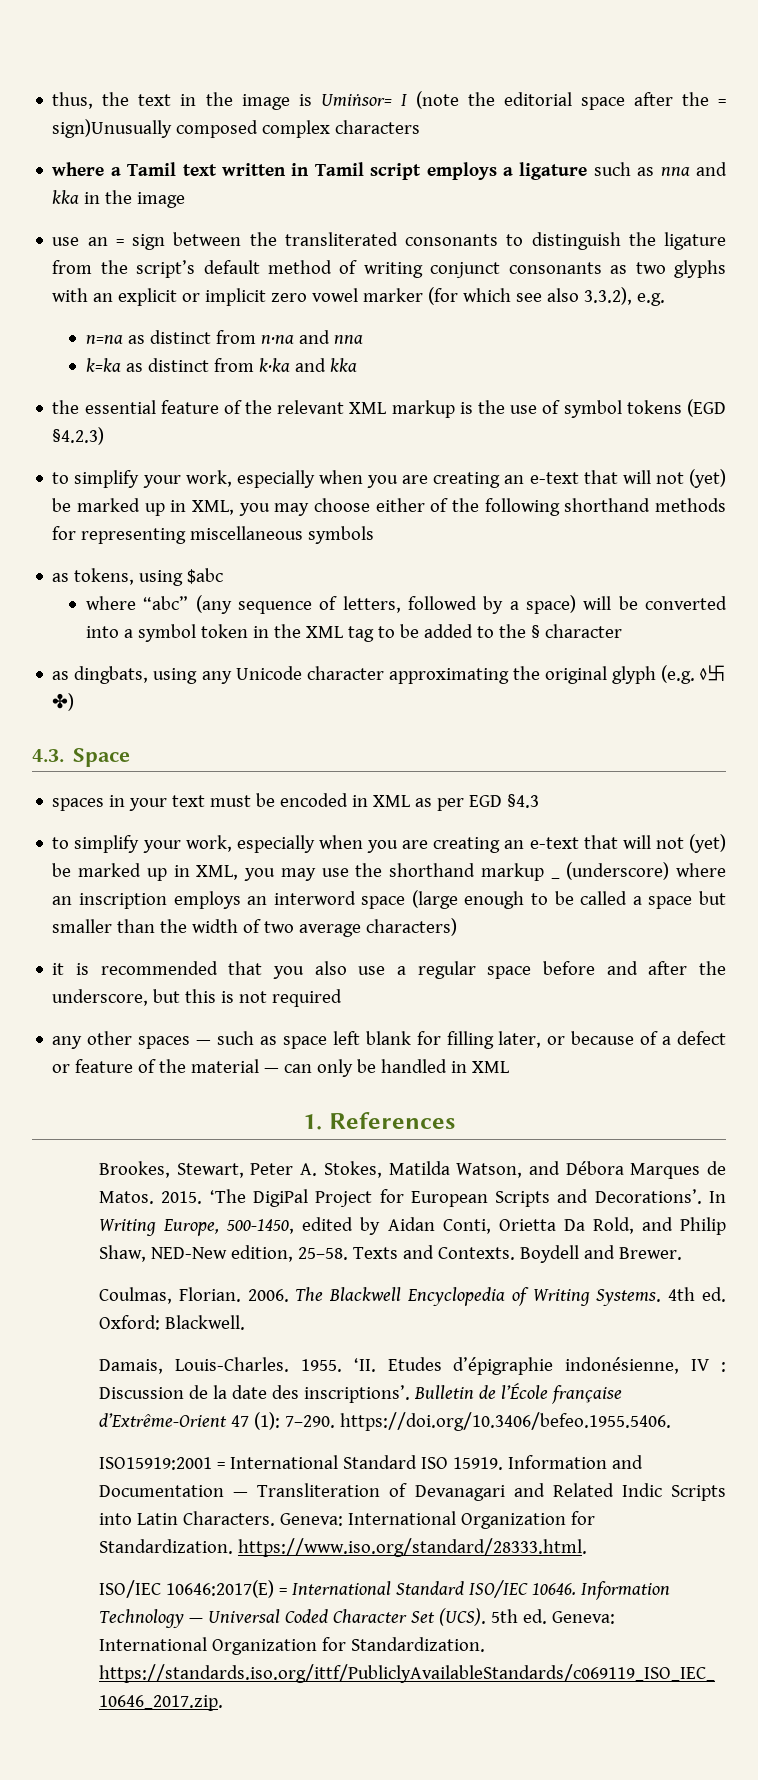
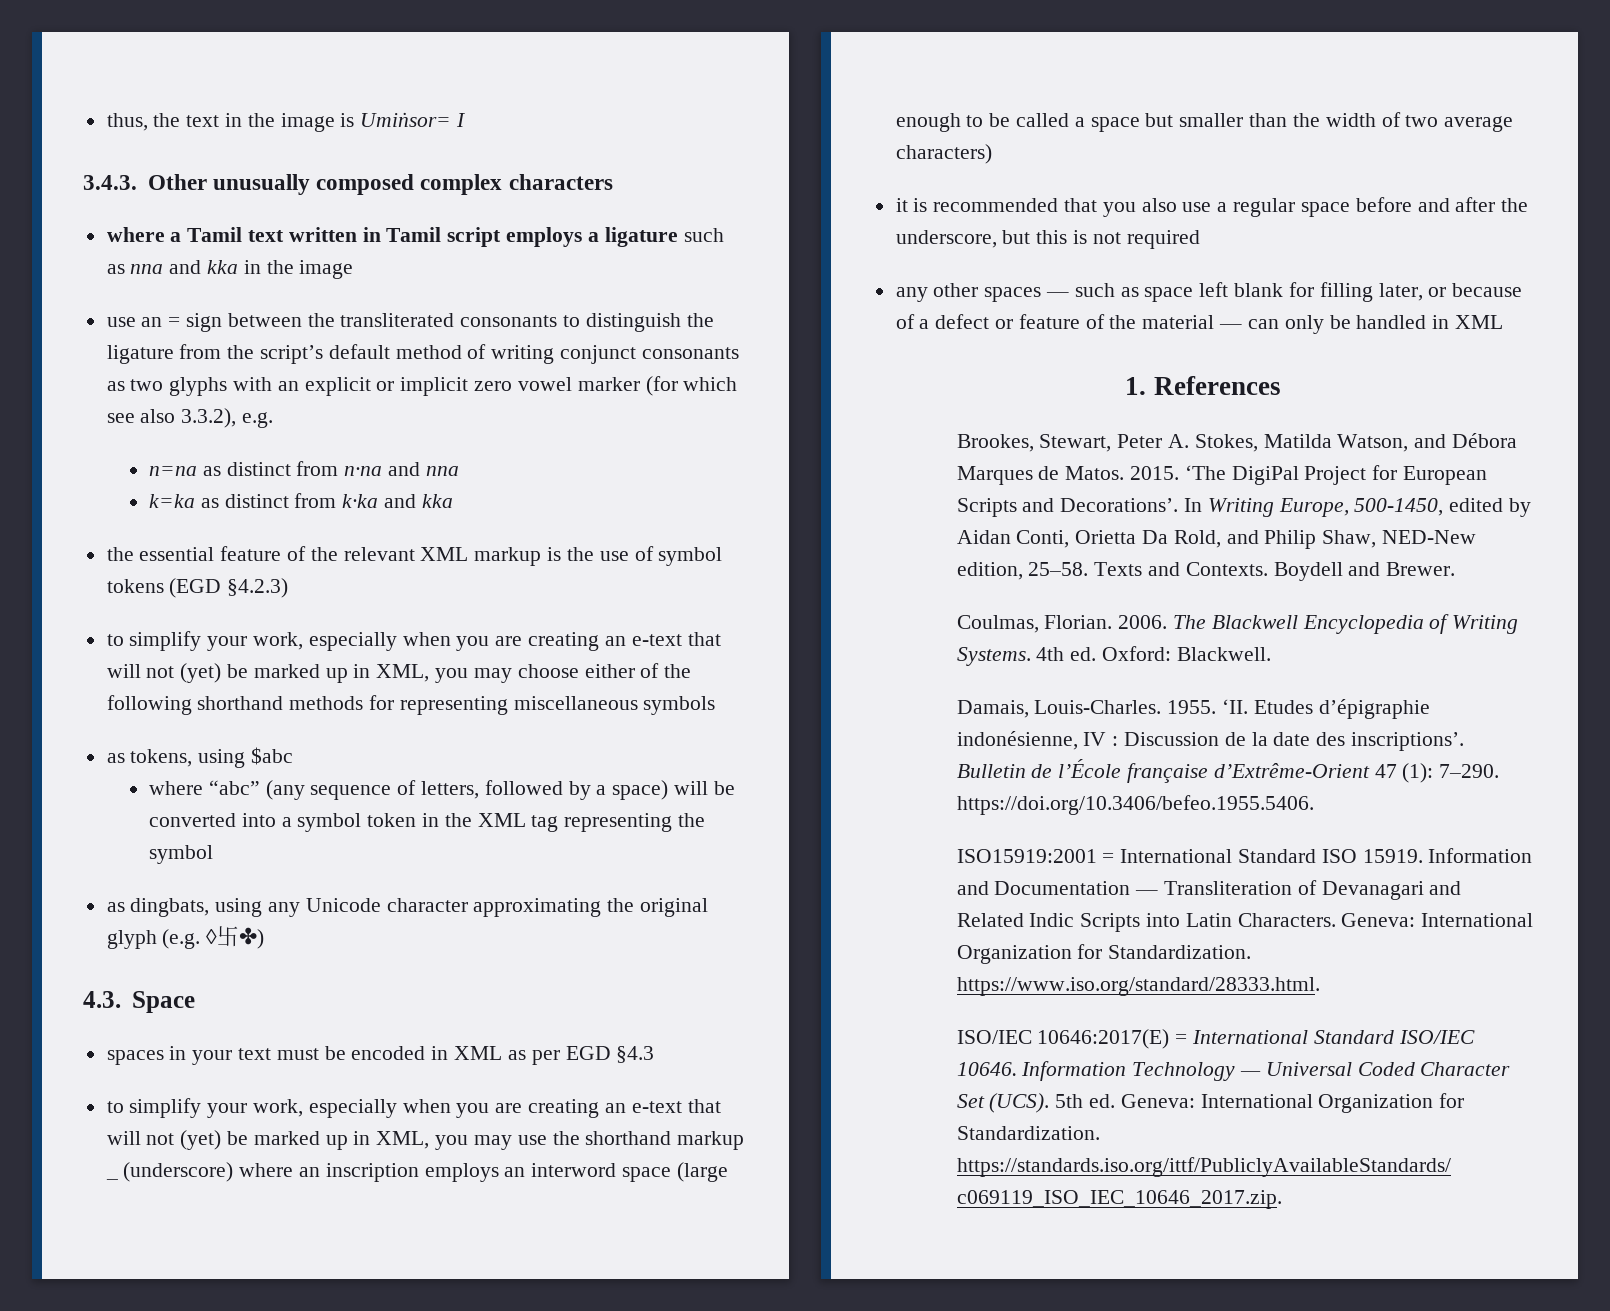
[415,91,726,110] [52,119,173,138] (note the editorial space after the = sign)Unusually -> [83,174,310,195] // 3.4.3. Other unusually
[377,624,622,638] to be added to the § character -> [564,813,706,832] [148,845,213,864] representing the symbol

